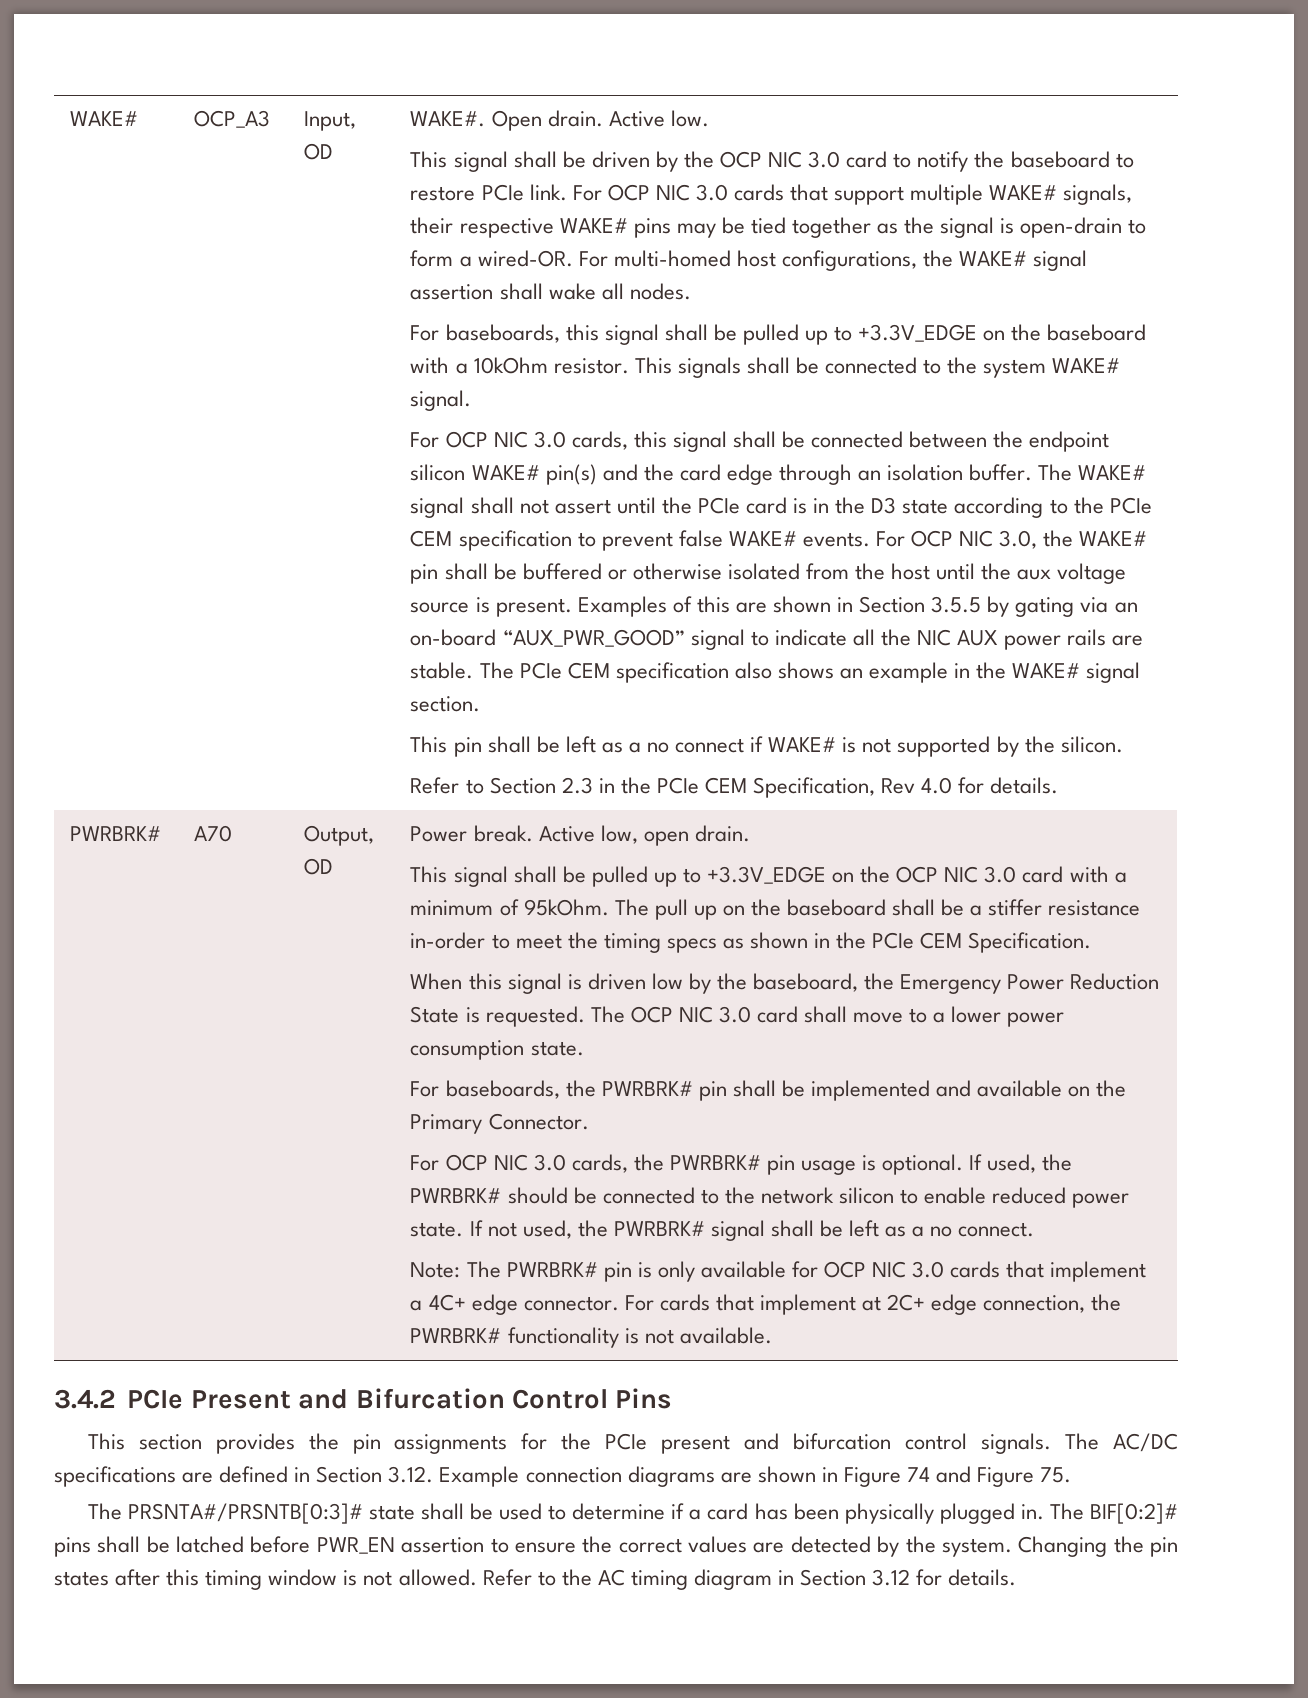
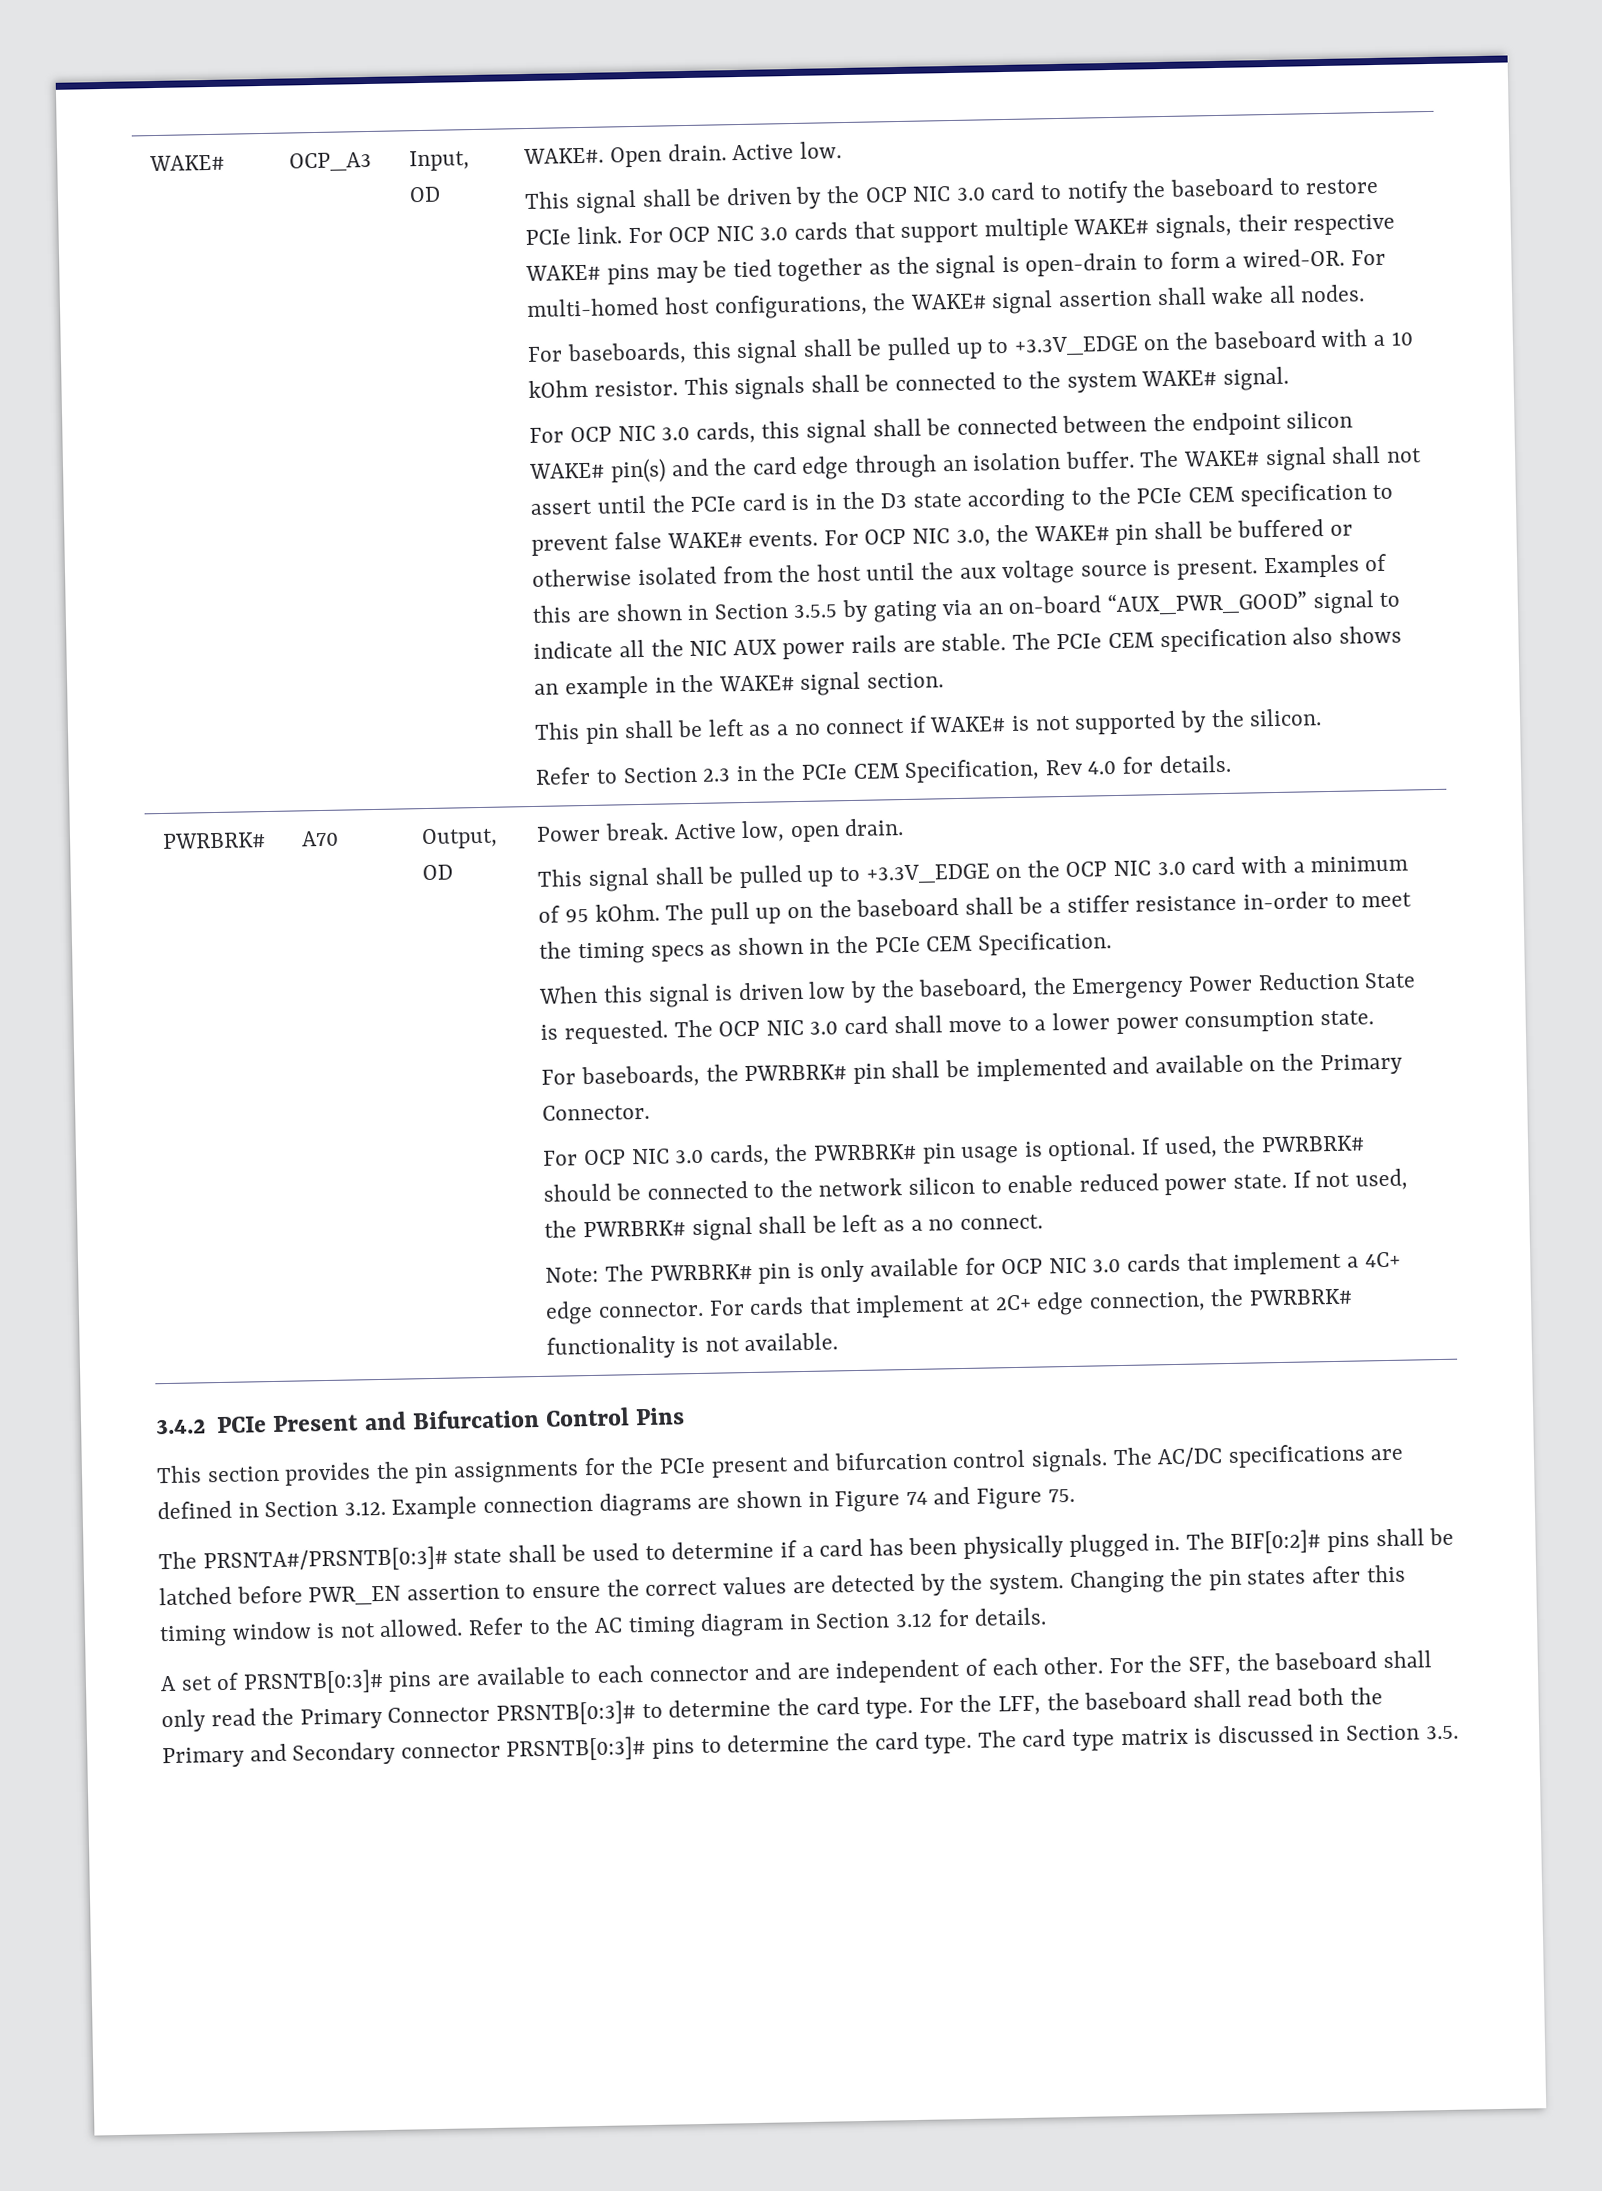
[473,357,548,374] 10kOhm -> [1390,331,1413,346] [528,379,589,399] 10 kOhm
[523,899,609,916] 95kOhm. -> [564,903,660,923] 95 kOhm.
(1017, 1577) none -> [160,1650,1432,1695] [161,1687,1383,1733] [162,1724,1459,1769] // A set of PRSNTB[0:3]# pins are available to each connector and are independent of each other. For the SFF, the baseboard shall only read the Primary Connector PRSNTB[0:3]# to determine the card type. For the LFF, the baseboard shall read both the Primary and Secondary connector PRSNTB[0:3]# pins to determine the card type. The card type matrix is discussed in Section 3.5.

